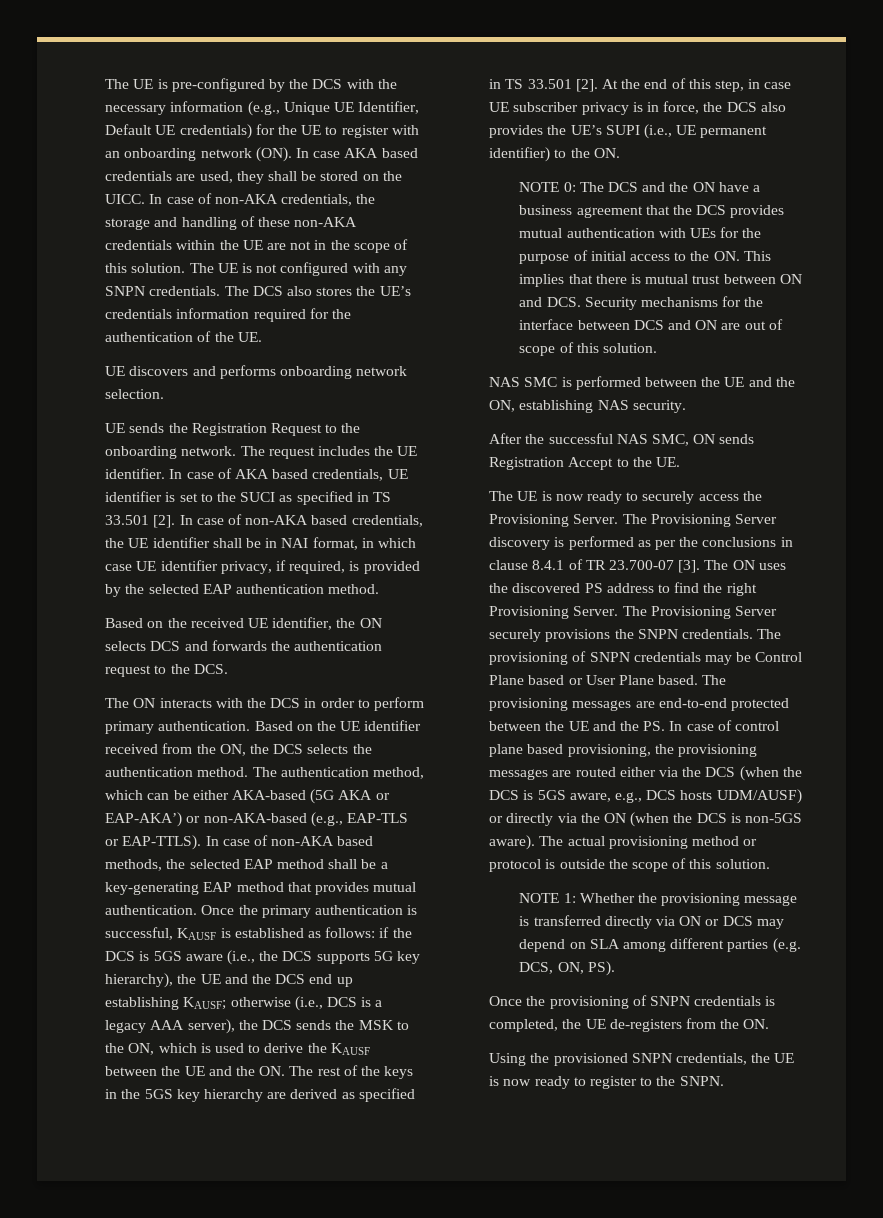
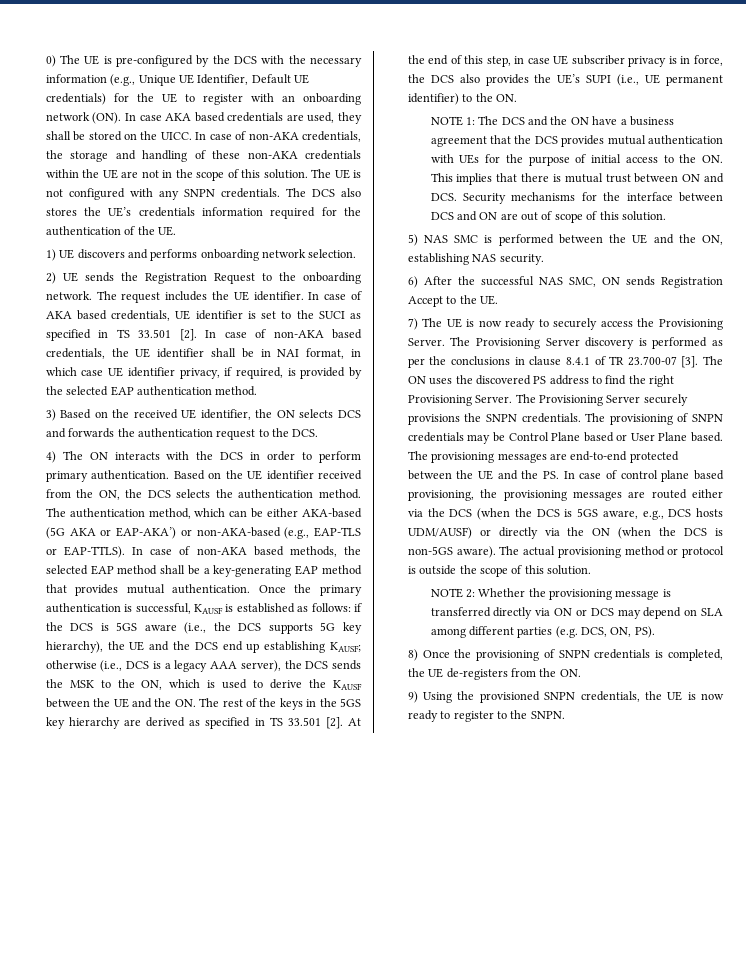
(105, 84) none -> [45,55,56,67] 0)
(262, 337) none -> [45,249,56,261] 1)
(165, 394) none -> [45,272,56,284] 2)
(380, 589) none -> [45,409,56,421] 3)
(228, 669) none -> [45,451,56,463] 4)
[563,182,576,192] 0: -> [465,117,475,125] 1:
(658, 348) none -> [407,234,418,246] 5)
(686, 406) none -> [407,276,418,288] 6)
(680, 462) none -> [407,318,418,330] 7)
[563,893,576,903] 1: -> [465,589,475,598] 2:
(615, 968) none -> [407,649,418,661] 8)
(770, 1024) none -> [407,691,418,703] 9)

